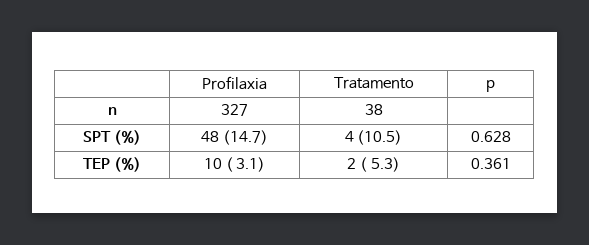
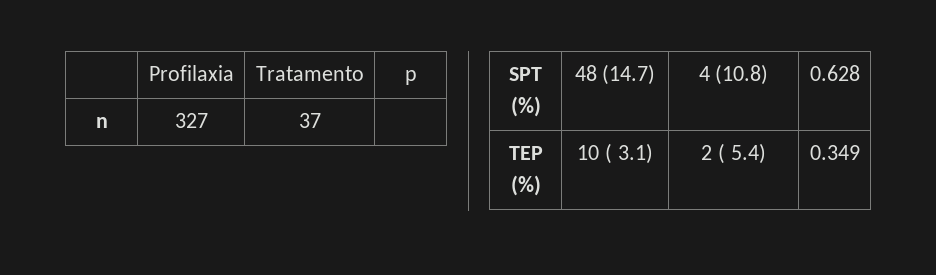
[364,104,383,115] 38 -> [298,113,321,128] 37
[357,130,403,145] (10.5) -> [715,64,769,85] (10.8)
[370,157,400,172] [470,158,511,169] 5.3) | 0.361 -> [730,143,766,164] [809,145,860,160] 5.4) | 0.349

